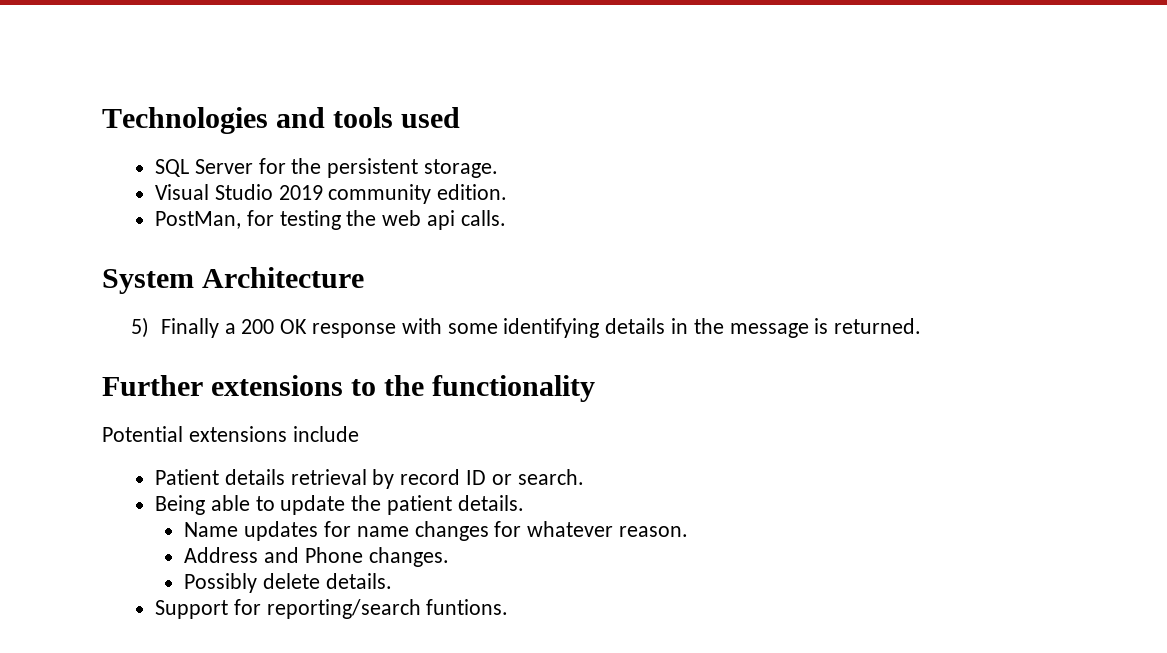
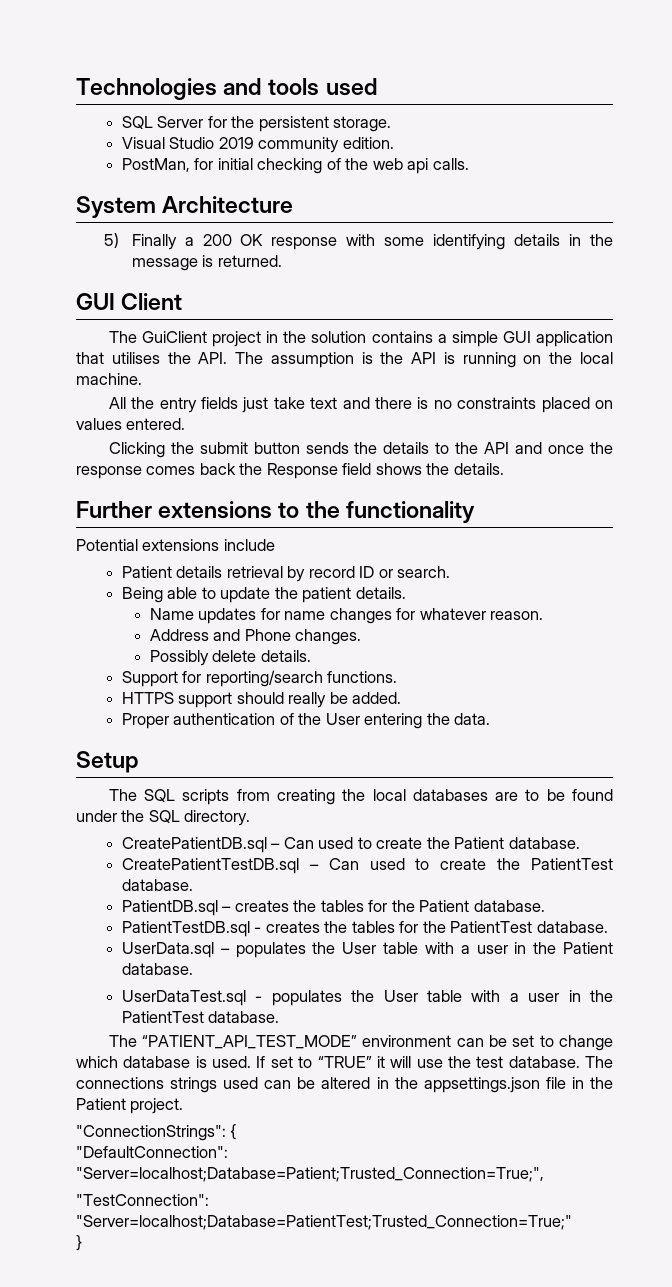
[279,210,341,230] testing -> [217,158,341,174] initial checking of
(922, 326) none -> [76,293,183,310] [108,331,613,347] [76,352,613,368] [76,373,142,385] [108,397,613,413] [76,418,186,430] [108,442,613,458] [76,463,504,479] // GUI Client // The GuiClient project in the solution contains a simple GUI application that utilises the API. The assumption is the API is running on the local machine. // All the entry fields just take text and there is no constraints placed on values entered. // Clicking the submit button sends the details to the API and once the response comes back the Response field shows the details.
[426,599,509,615] funtions. -> [327,671,398,683] [121,692,402,708] [121,713,491,729] [76,751,139,773] [108,789,613,805] [76,810,251,826] [121,837,580,853] [121,858,614,874] [121,879,193,891] [121,900,545,916] [121,921,608,937] [121,942,613,958] [121,963,193,975] [121,990,613,1006] [121,1011,280,1023] [108,1035,614,1051] [76,1056,613,1068] [76,1077,613,1093] [76,1098,184,1114] [76,1124,237,1141] [76,1146,228,1158] [76,1167,544,1182] [76,1194,209,1206] [76,1215,572,1230] [76,1235,82,1251] functions. // HTTPS support should really be added. // Proper authentication of the User entering the data. // Setup // The SQL scripts from creating the local databases are to be found under the SQL directory. // CreatePatientDB.sql – Can used to create the Patient database. // CreatePatientTestDB.sql – Can used to create the PatientTest database. // PatientDB.sql – creates the tables for the Patient database. // PatientTestDB.sql - creates the tables for the PatientTest database. // UserData.sql – populates the User table with a user in the Patient database. // UserDataTest.sql - populates the User table with a user in the PatientTest database. // The “PATIENT_API_TEST_MODE” environment can be set to change which database is used. If set to “TRUE” it will use the test database. The connections strings used can be altered in the appsettings.json file in the Patient project. // "ConnectionStrings": { // "DefaultConnection": "Server=localhost;Database=Patient;Trusted_Connection=True;", // "TestConnection": "Server=localhost;Database=PatientTest;Trusted_Connection=True;" // }

